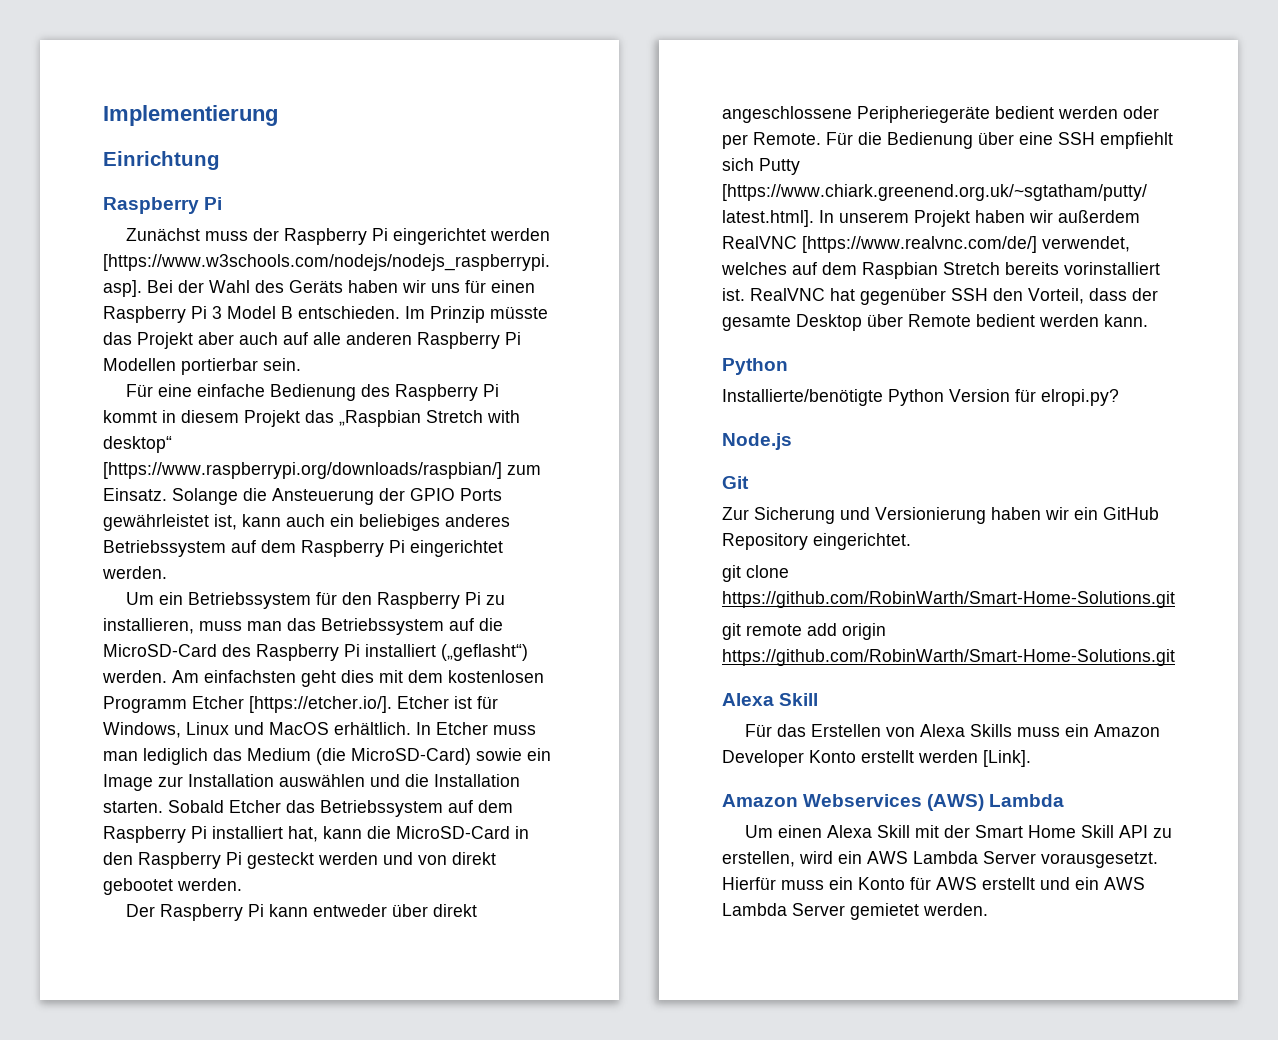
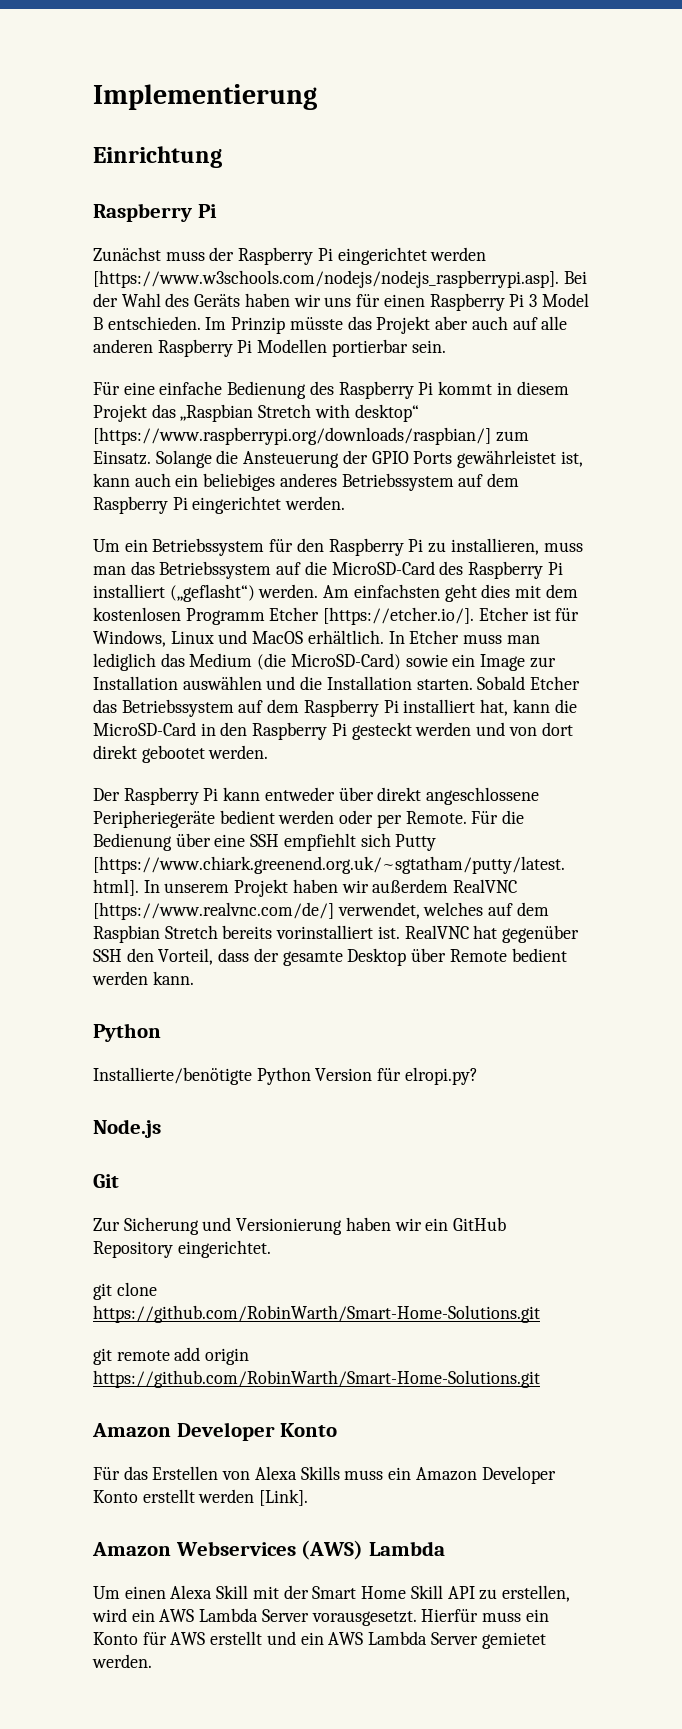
(447, 860) none -> [541,722,573,736] dort
[722,693,819,706] Alexa Skill -> [92,1422,338,1441] Amazon Developer Konto

